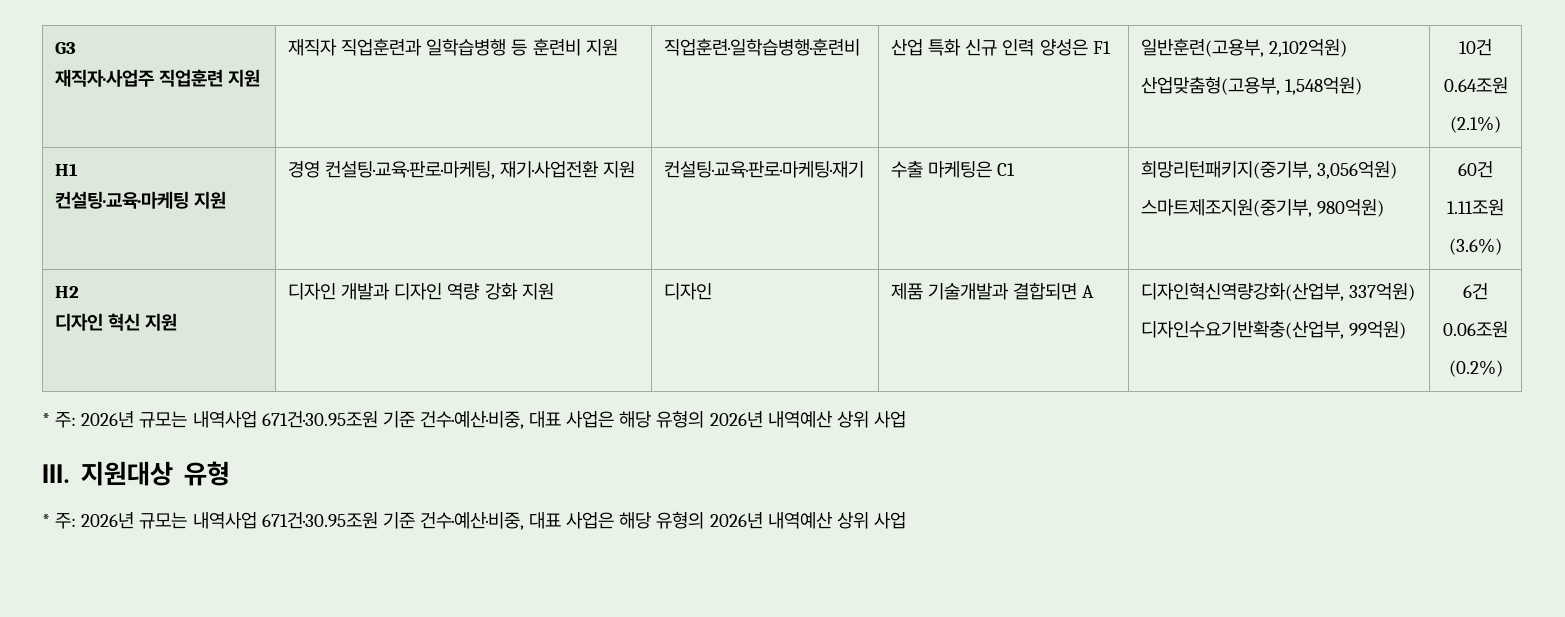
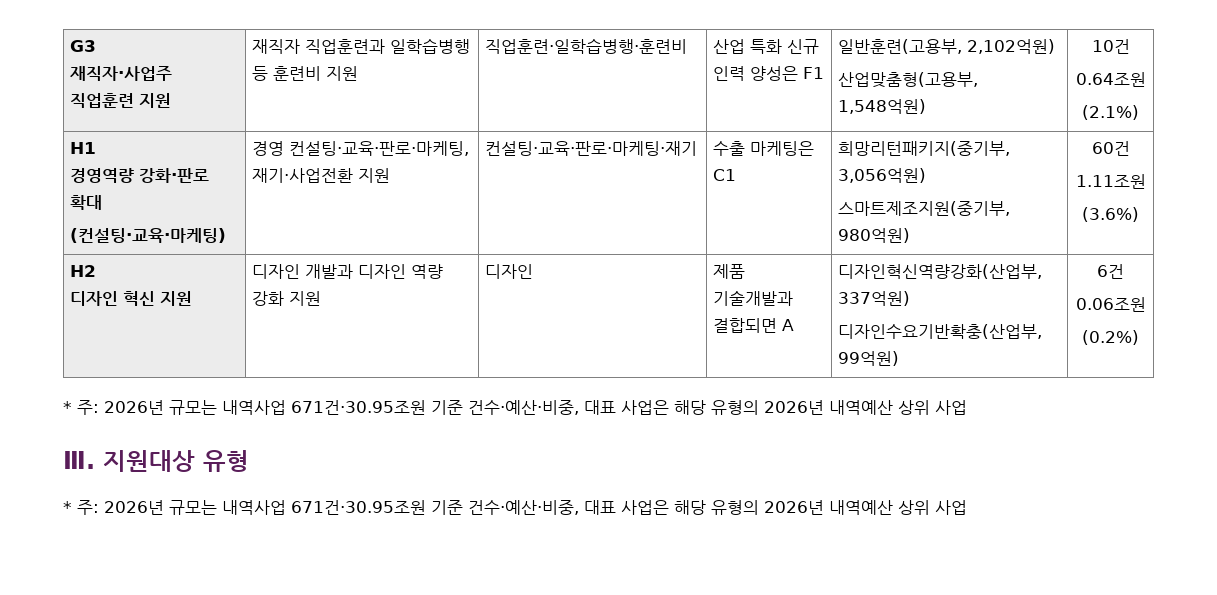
[55,191,227,209] 컨설팅·교육·마케팅 지원 -> [70,168,210,183] [70,195,103,210] [70,228,227,243] 경영역량 강화·판로 확대 // (컨설팅·교육·마케팅)

